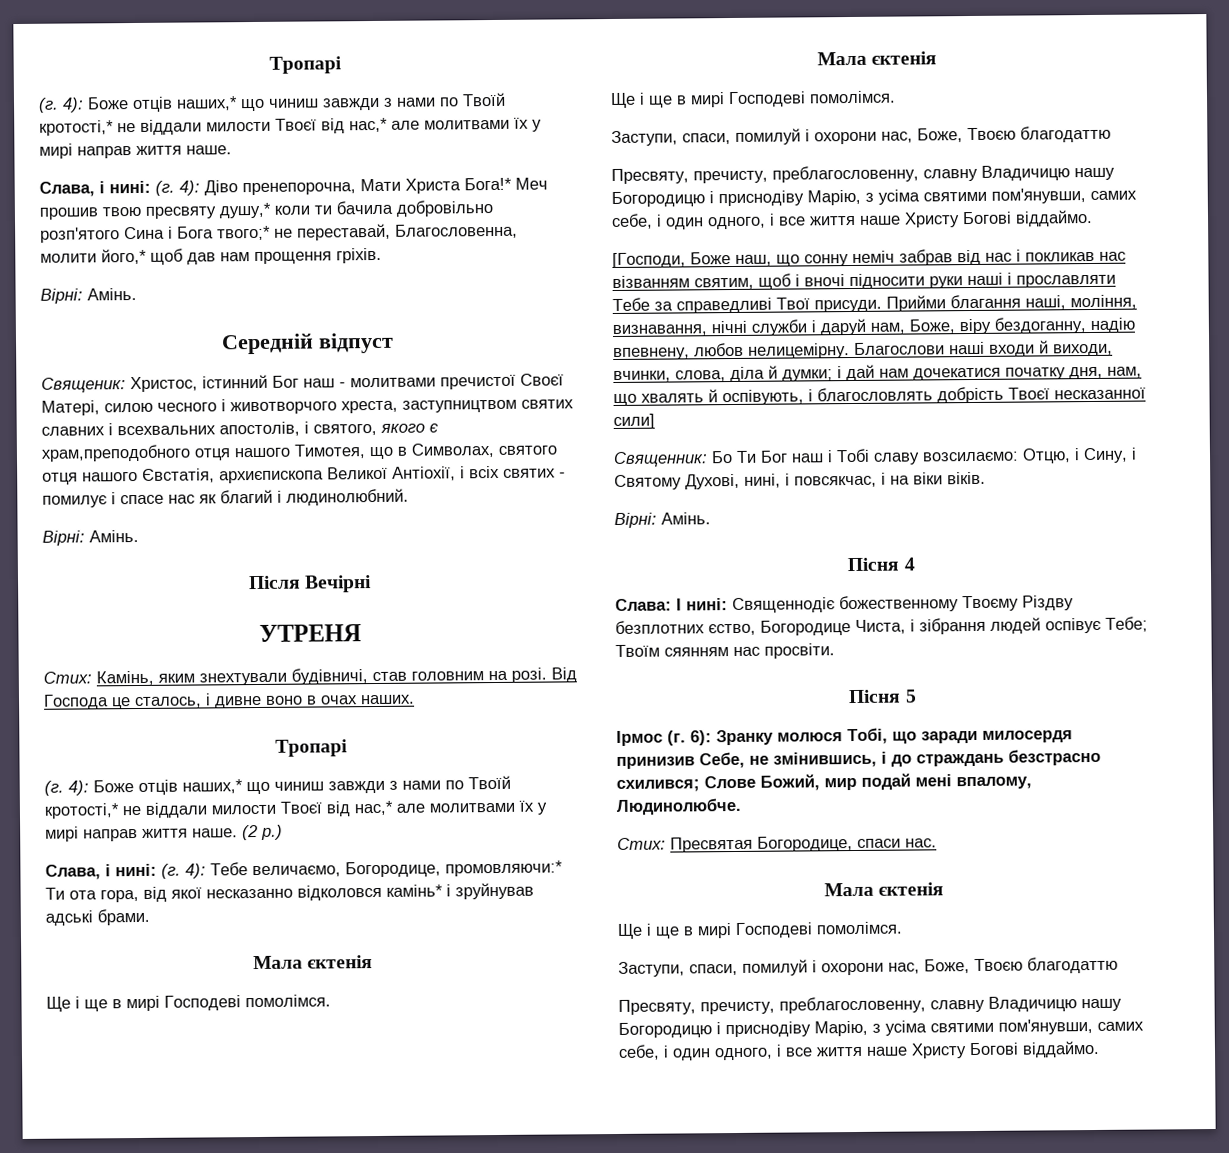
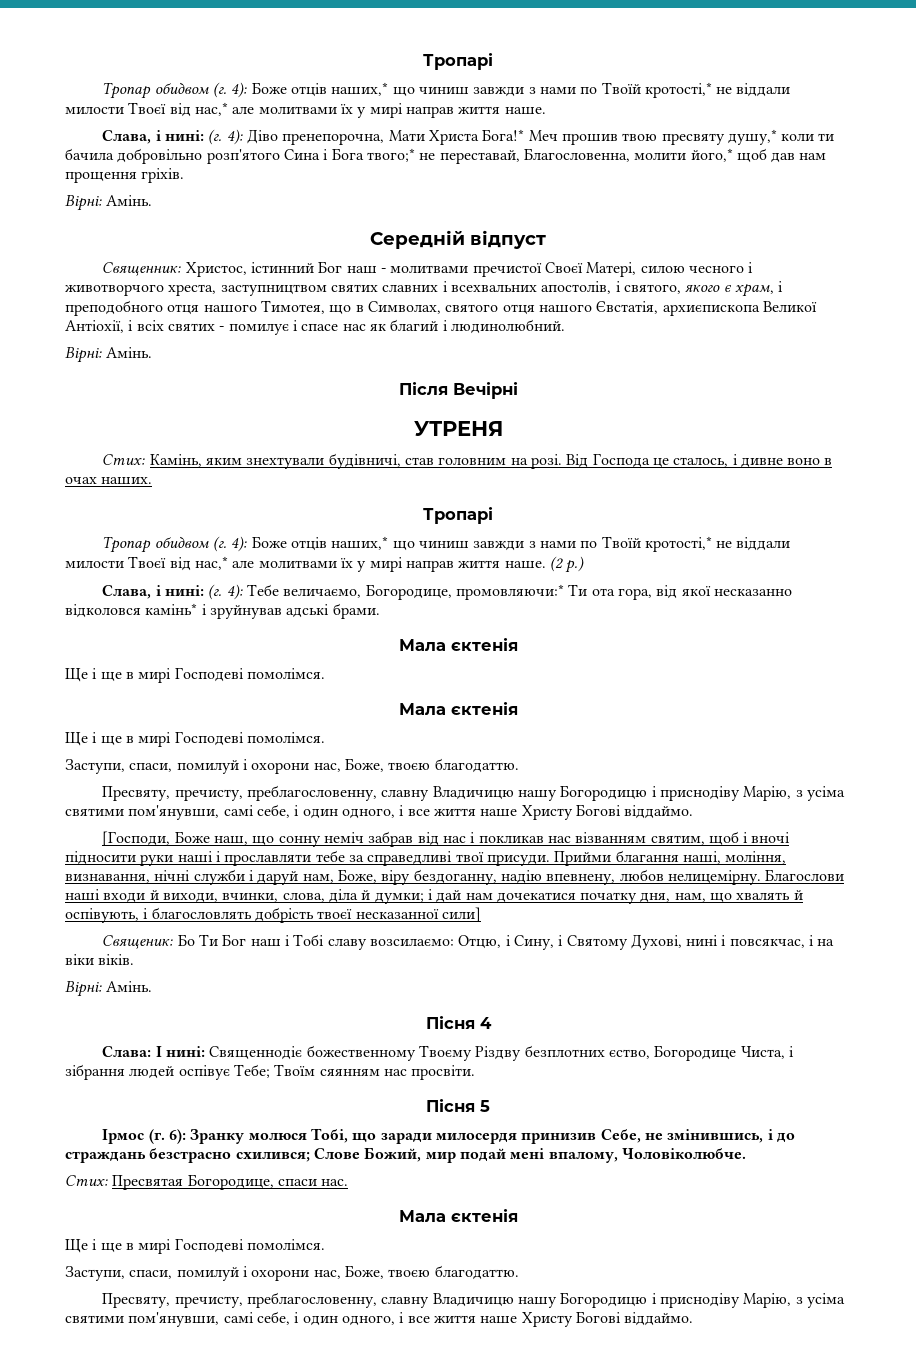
[269,56,342,74] Тропарі // -> [423,53,493,70] [102,82,209,99] Тропарі // Тропар обидвом
[41,377,126,393] Священик: -> [102,262,182,276] Священник:
[41,444,191,462] храм,преподобного -> [734,281,784,297] [65,300,163,316] храм, і преподобного
(348, 748) none -> [102,536,209,553] Тропар обидвом
[967,125,1111,143] Твоєю благодаттю -> [388,758,519,773] твоєю благодаттю.
[1090,190,1137,200] самих -> [223,805,254,816] самі
[612,297,650,312] Тебе -> [315,850,345,862] тебе
[776,297,810,310] Твої -> [455,852,484,862] твої
[1008,387,1050,400] Твоєї -> [317,909,353,919] твоєї
[613,451,708,467] Священник: -> [102,935,174,949] Священик:
[744,473,781,488] нині, -> [686,935,719,946] нині
[616,797,741,815] Людинолюбче. -> [621,1148,746,1159] Чоловіколюбче.
[974,956,1118,974] Твоєю благодаттю -> [388,1265,519,1280] твоєю благодаттю.
[1097,1021,1144,1031] самих -> [223,1312,254,1323] самі

